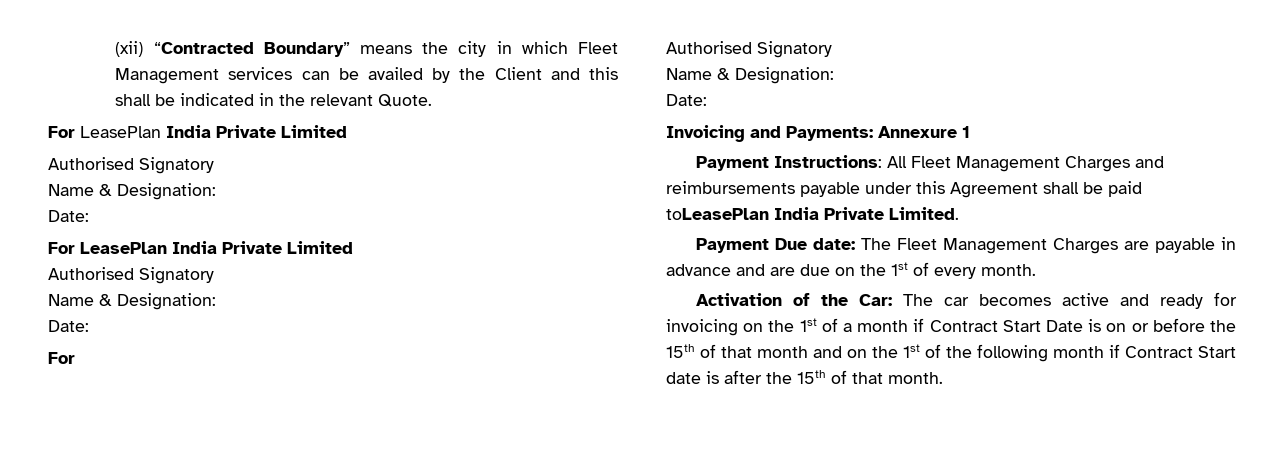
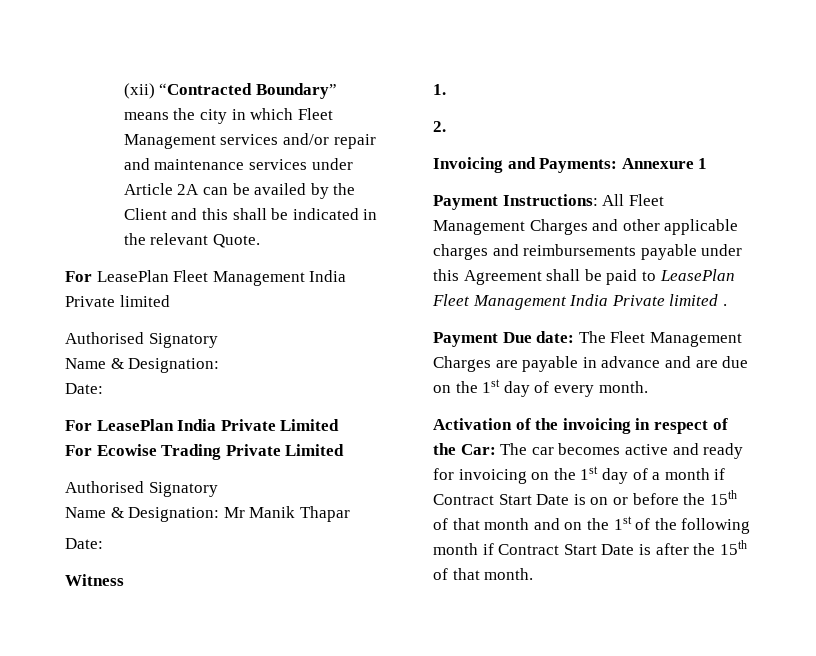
(293, 73) none -> [283,133,376,149] [123,158,353,170] [123,183,200,195] and/or repair and maintenance services under Article 2A
[166,125,347,138] India Private Limited -> [173,270,347,286] [65,295,170,307] Fleet Management India Private limited
[48,267,214,284] [48,293,216,310] [48,320,89,332] [48,352,75,364] [666,41,832,58] [666,67,834,84] [666,94,707,106] Authorised Signatory // Name & Designation: // Date: // For // Authorised Signatory // Name & Designation: // Date: -> [65,444,345,460] [65,481,218,497] [65,506,350,522] [65,538,103,549] [65,574,124,586] [433,84,446,95] [433,121,446,132] For Ecowise Trading Private Limited // Authorised Signatory // Name & Designation: Mr Manik Thapar // Date: // Witness // 1. // 2.
(1164, 162) none -> [622,219,739,235] [433,244,519,260] other applicable charges and
[666,207,959,220] toLeasePlan India Private Limited. -> [641,269,735,281] [432,294,727,310] to LeasePlan Fleet Management India Private limited .
(908, 269) none -> [503,381,530,397] day
(848, 300) none -> [562,418,728,434] [433,443,456,455] invoicing in respect of the
(817, 325) none -> [601,468,628,484] day
[666,372,701,384] date -> [601,544,635,555] Date

